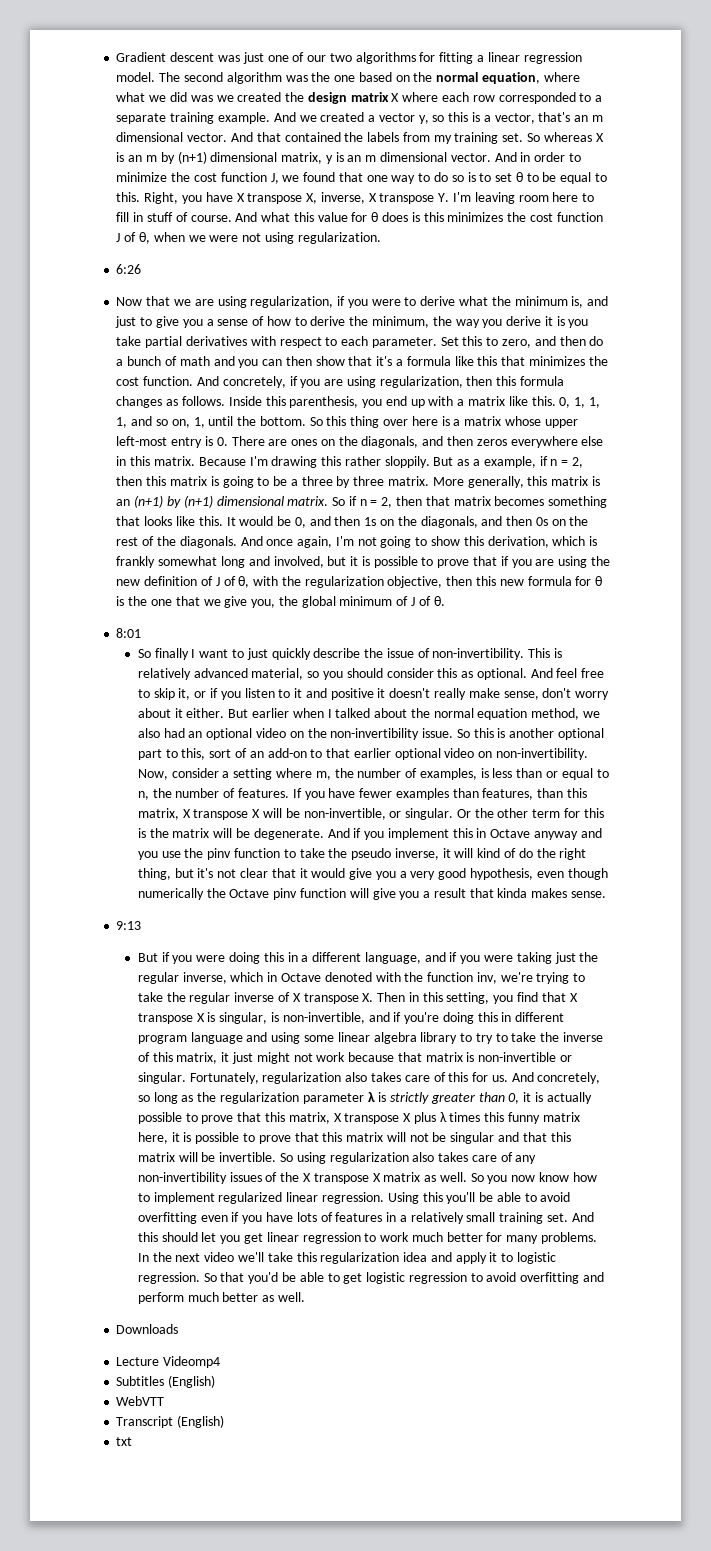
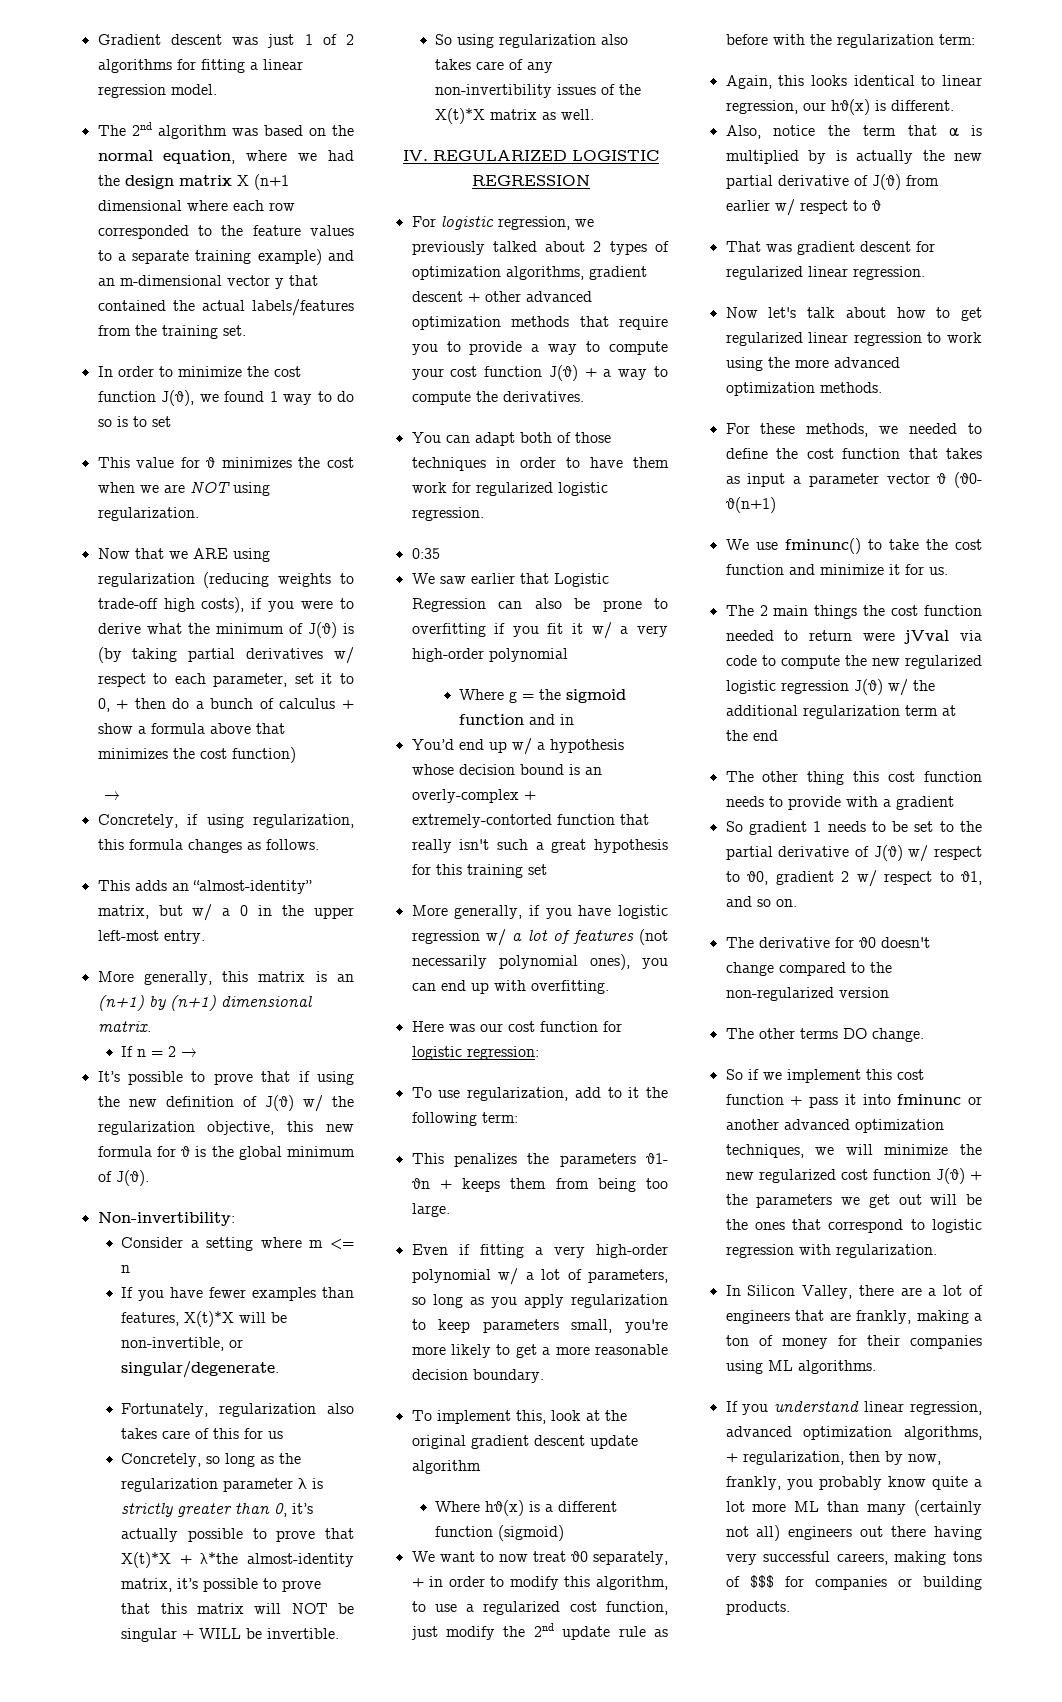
[267,52,352,62] one of our two -> [304,34,354,45] 1 of 2
[159,72,356,84] The second algorithm was the one -> [97,122,258,139] // The 2nd algorithm was
[116,92,282,102] what we did was we created -> [298,150,354,161] we had
(400, 97) none -> [253,174,289,190] [97,200,182,211] (n+1 dimensional
[595,95,603,102] [116,112,603,124] [116,132,604,144] [116,151,531,164] a separate training example. And we created a vector y, so this is a vector, that's an m dimensional vector. And that contained the labels from my training set. So whereas X is an m by (n+1) dimensional matrix, y is an m dimensional vector. And in -> [221,225,354,236] [97,249,354,265] [97,275,318,289] [97,299,354,316] [97,325,246,339] [97,366,113,377] the feature values to a separate training example) and an m-dimensional vector y that contained the actual labels/features from the training set. // In
[270,173,279,184] J, -> [161,390,195,406] J(θ),
[338,172,388,182] that one -> [269,391,278,402] 1
[515,172,607,184] [116,192,595,204] [116,212,603,222] [116,232,262,244] θ to be equal to this. Right, you have X transpose X, inverse, X transpose Y. I'm leaving room here to fill in stuff of course. And what this value for θ does is this minimizes the cost function J of θ, when we were not -> [97,457,354,468] [97,481,230,493] // This value for θ minimizes the cost when we are NOT
[116,264,142,274] // 6:26 -> (199, 514) none
[194,296,334,308] are using regularization, -> [192,548,270,562] [97,572,354,588] [97,597,245,613] ARE using regularization (reducing weights to trade-off high costs),
[571,296,609,308] [115,316,589,328] [116,336,142,346] is, and just to give you a sense of how to derive the minimum, the way you derive it is you take -> [288,622,354,638] [97,647,178,663] of J(θ) is (by taking
[250,336,276,346] with -> [334,647,354,664] w/
[371,336,556,348] parameter. Set this to zero, and -> [213,673,354,687] [97,698,129,712] parameter, set it to 0, +
[179,356,608,368] [116,376,493,388] math and you can then show that it's a formula like this that minimizes the cost function. And concretely, if you are using regularization, then -> [279,698,354,709] [97,723,285,734] [97,747,296,763] [103,791,120,800] [97,814,354,828] calculus + show a formula above that minimizes the cost function) // → // Concretely, if using regularization,
[228,396,600,408] [116,416,578,428] [116,436,604,448] [116,456,583,468] [116,476,429,488] Inside this parenthesis, you end up with a matrix like this. 0, 1, 1, 1, and so on, 1, until the bottom. So this thing over here is a matrix whose upper left-most entry is 0. There are ones on the diagonals, and then zeros everywhere else in this matrix. Because I'm drawing this rather sloppily. But as a example, if n = 2, then this matrix is going to be a three by three matrix. -> [97,880,312,894] [97,904,354,921] [97,930,205,944] // This adds an “almost-identity” matrix, but w/ a 0 in the upper left-most entry. //
[332,496,608,508] [116,516,589,528] [116,536,598,548] [116,556,370,568] So if n = 2, then that matrix becomes something that looks like this. It would be 0, and then 1s on the diagonals, and then 0s on the rest of the diagonals. And once again, I'm not going to show this derivation, which is frankly somewhat long and involved, but it is -> [121,1046,198,1057] [97,1071,120,1082] // If n = 2 → // It’s
[511,559,555,568] you are -> (310, 1076) none
[215,576,279,588] J of θ, with -> [264,1095,323,1112] J(θ) w/
[446,576,473,586] then -> (275, 1128) none
[150,596,445,608] [116,628,142,638] [137,648,563,660] [137,668,605,680] [137,688,610,700] [137,708,601,720] [137,728,605,740] [137,748,589,760] [137,768,609,780] [137,788,290,800] one that we give you, the global minimum of J of θ. // 8:01 // So finally I want to just quickly describe the issue of non-invertibility. This is relatively advanced material, so you should consider this as optional. And feel free to skip it, or if you listen to it and positive it doesn't really make sense, don't worry about it either. But earlier when I talked about the normal equation method, we also had an optional video on the non-invertibility issue. So this is another optional part to this, sort of an add-on to that earlier optional video on non-invertibility. Now, consider a setting where m, the number of examples, is less than or equal to n, the number of features. -> [238,1146,355,1160] [97,1170,149,1186] [97,1212,235,1226] [121,1237,354,1251] [121,1265,131,1273] global minimum of J(θ). // Non-invertibility: // Consider a setting where m <= n //
[537,788,588,798] [137,808,604,820] [137,828,602,840] [137,848,587,860] [137,868,608,880] [137,888,607,900] [116,921,142,930] [137,952,599,964] [137,972,586,984] [137,992,578,1004] [137,1012,565,1024] [137,1032,604,1044] [137,1052,573,1064] [137,1072,186,1084] than this matrix, X transpose X will be non-invertible, or singular. Or the other term for this is the matrix will be degenerate. And if you implement this in Octave anyway and you use the pinv function to take the pseudo inverse, it will kind of do the right thing, but it's not clear that it would give you a very good hypothesis, even though numerically the Octave pinv function will give you a result that kinda makes sense. // 9:13 // But if you were doing this in a different language, and if you were taking just the regular inverse, which in Octave denoted with the function inv, we're trying to take the regular inverse of X transpose X. Then in this setting, you find that X transpose X is singular, is non-invertible, and if you're doing this in different program language and using some linear algebra library to try to take the inverse of this matrix, it just might not work because that matrix is non-invertible or singular. -> [184,1311,288,1327] [121,1337,244,1351] [121,1361,280,1378] X(t)*X will be non-invertible, or singular/degenerate. //
[491,1072,601,1084] us. And concretely, -> [268,1431,284,1439] [121,1453,202,1467] us // Concretely,
[523,1092,544,1102] it is -> [292,1503,314,1514] it’s
[265,1112,580,1124] [137,1132,192,1144] this matrix, X transpose X plus λ times this funny matrix here, it is -> [121,1552,354,1568] [121,1578,199,1592] X(t)*X + λ*the almost-identity matrix, it’s
[409,1133,429,1142] not -> [291,1603,328,1614] NOT
[498,1132,571,1142] [137,1152,198,1162] and that this matrix will -> [182,1628,242,1639] + WILL
(277, 1157) none -> (340, 1633) //
[303,1173,381,1184] X transpose X -> [435,108,486,124] X(t)*X
[470,1172,597,1184] [137,1192,571,1204] [137,1212,594,1224] [137,1232,598,1244] [137,1252,557,1264] [137,1272,605,1284] [137,1292,306,1304] [116,1324,179,1334] [116,1356,221,1368] [116,1375,216,1388] [116,1396,165,1406] [116,1415,225,1428] [116,1437,133,1446] So you now know how to implement regularized linear regression. Using this you'll be able to avoid overfitting even if you have lots of features in a relatively small training set. And this should let you get linear regression to work much better for many problems. In the next video we'll take this regularization idea and apply it to logistic regression. So that you'd be able to get logistic regression to avoid overfitting and perform much better as well. // Downloads // Lecture Videomp4 // Subtitles (English) // WebVTT // Transcript (English) // txt -> [403,150,659,161] [472,175,590,186] [411,216,594,230] [411,241,669,255] [411,266,647,280] [411,291,592,302] [411,316,668,330] [411,341,668,355] [411,365,668,381] [411,391,584,405] [411,432,611,446] [411,457,669,471] [411,482,608,496] [411,507,484,521] [411,548,440,559] [411,573,609,587] [411,598,668,612] [411,622,668,639] [411,648,568,662] [459,689,627,703] [459,714,575,725] [411,738,624,755] [411,764,602,775] [411,789,536,803] [411,814,649,828] [411,839,668,853] [411,864,547,878] [411,905,668,919] [411,929,668,946] [411,954,668,970] [411,980,609,994] [411,1021,622,1032] [411,1046,539,1060] [411,1087,668,1101] [411,1112,518,1126] [411,1153,668,1167] [410,1178,668,1192] [411,1203,450,1217] [411,1244,668,1258] [411,1268,668,1285] [411,1294,668,1308] [411,1319,668,1333] [411,1344,668,1358] [411,1369,544,1383] [411,1410,627,1424] [411,1435,638,1449] [411,1460,481,1474] [435,1500,618,1516] [435,1525,565,1541] [411,1551,668,1565] [411,1576,668,1590] [411,1601,668,1615] [410,1623,668,1640] [725,34,975,48] [725,75,982,89] [725,99,954,115] [725,125,982,139] [725,150,982,164] [725,174,939,190] [725,199,881,216] [725,241,935,255] [725,266,925,280] [725,307,982,321] [725,332,982,346] [725,357,900,371] [725,382,882,396] [725,423,982,437] [725,448,982,459] [725,472,982,488] [724,497,776,513] [725,538,982,554] [725,564,948,575] [725,605,982,619] [725,630,982,644] [725,655,982,669] [725,679,935,696] [725,705,956,719] [725,730,778,741] [725,771,982,785] [725,796,954,810] [725,821,982,835] [725,845,982,862] [725,870,982,887] [725,896,797,907] [725,937,930,948] [725,962,892,976] [725,987,889,1001] [725,1028,924,1042] [725,1069,924,1083] [725,1094,982,1108] [725,1119,944,1133] [725,1144,982,1158] [725,1168,982,1184] [725,1194,982,1208] [725,1219,982,1233] [725,1244,937,1258] [725,1285,983,1299] [725,1310,982,1324] [725,1335,982,1349] [725,1360,876,1374] [725,1401,982,1415] [725,1426,982,1440] [725,1451,941,1465] [725,1476,982,1490] [725,1500,982,1516] [725,1525,982,1541] [725,1551,982,1565] [725,1575,982,1590] [725,1601,790,1615] // IV. REGULARIZED LOGISTIC REGRESSION // For logistic regression, we previously talked about 2 types of optimization algorithms, gradient descent + other advanced optimization methods that require you to provide a way to compute your cost function J(θ) + a way to compute the derivatives. // You can adapt both of those techniques in order to have them work for regularized logistic regression. // 0:35 // We saw earlier that Logistic Regression can also be prone to overfitting if you fit it w/ a very high-order polynomial // Where g = the sigmoid function and in // You’d end up w/ a hypothesis whose decision bound is an overly-complex + extremely-contorted function that really isn't such a great hypothesis for this training set // More generally, if you have logistic regression w/ a lot of features (not necessarily polynomial ones), you can end up with overfitting. // Here was our cost function for logistic regression: // To use regularization, add to it the following term: // This penalizes the parameters θ1- θn + keeps them from being too large. // Even if fitting a very high-order polynomial w/ a lot of parameters, so long as you apply regularization to keep parameters small, you're more likely to get a more reasonable decision boundary. // To implement this, look at the original gradient descent update algorithm // Where hθ(x) is a different function (sigmoid) // We want to now treat θ0 separately, + in order to modify this algorithm, to use a regularized cost function, just modify the 2nd update rule as before with the regularization term: // Again, this looks identical to linear regression, our hθ(x) is different. // Also, notice the term that α is multiplied by is actually the new partial derivative of J(θ) from earlier w/ respect to θ // That was gradient descent for regularized linear regression. // Now let's talk about how to get regularized linear regression to work using the more advanced optimization methods. // For these methods, we needed to define the cost function that takes as input a parameter vector θ (θ0- θ(n+1) // We use fminunc() to take the cost function and minimize it for us. // The 2 main things the cost function needed to return were jVval via code to compute the new regularized logistic regression J(θ) w/ the additional regularization term at the end // The other thing this cost function needs to provide with a gradient // So gradient 1 needs to be set to the partial derivative of J(θ) w/ respect to θ0, gradient 2 w/ respect to θ1, and so on. // The derivative for θ0 doesn't change compared to the non-regularized version // The other terms DO change. // So if we implement this cost function + pass it into fminunc or another advanced optimization techniques, we will minimize the new regularized cost function J(θ) + the parameters we get out will be the ones that correspond to logistic regression with regularization. // In Silicon Valley, there are a lot of engineers that are frankly, making a ton of money for their companies using ML algorithms. // If you understand linear regression, advanced optimization algorithms, + regularization, then by now, frankly, you probably know quite a lot more ML than many (certainly not all) engineers out there having very successful careers, making tons of $$$ for companies or building products.

